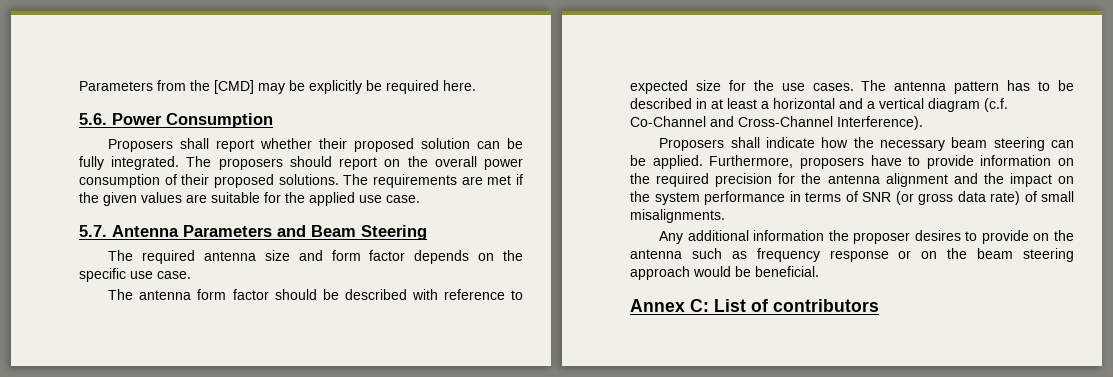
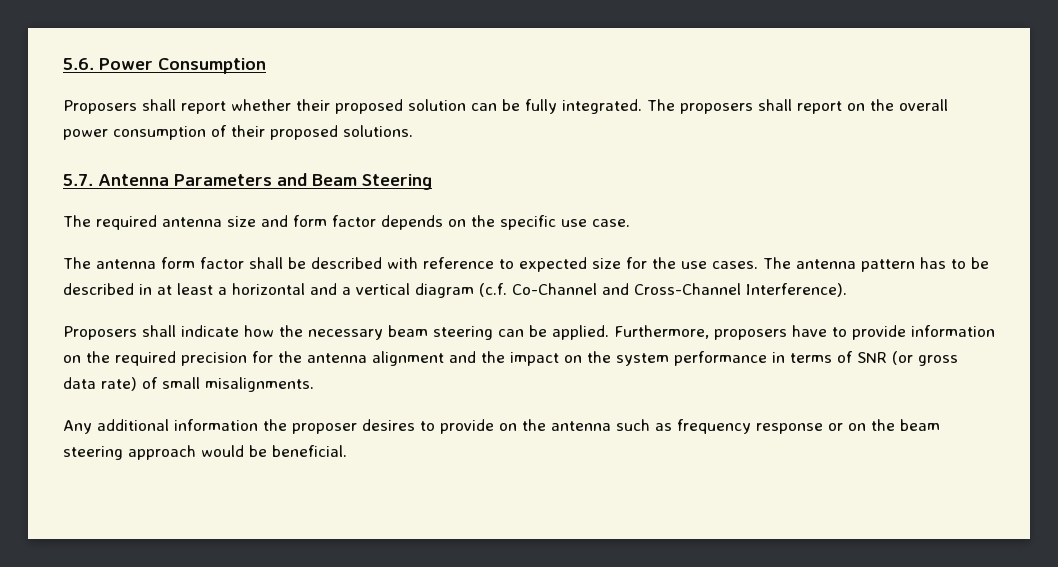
[79,80,476,94] Parameters from the [CMD] may be explicitly be required here. // -> (63, 64) none
[289,156,332,167] should -> [758,99,792,111] shall
[343,174,523,188] [79,192,420,206] The requirements are met if the given values are suitable for the applied use case. -> (413, 131) none
[274,289,317,300] should -> [249,257,283,269] shall
[630,299,879,312] // Annex C: List of contributors -> (347, 451) none

